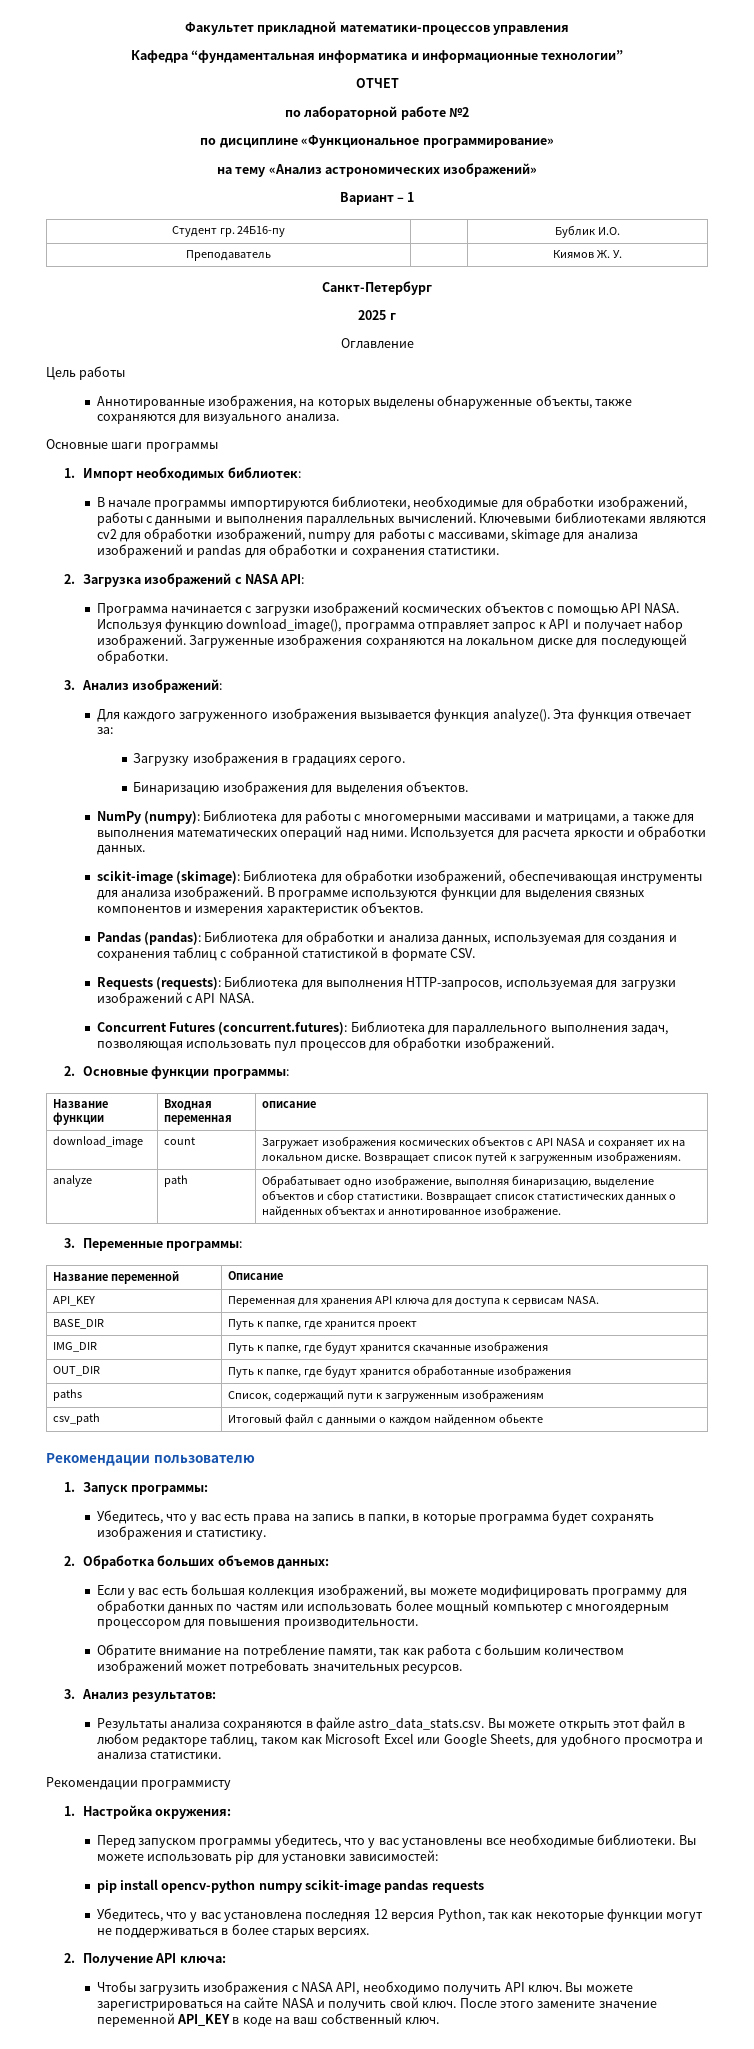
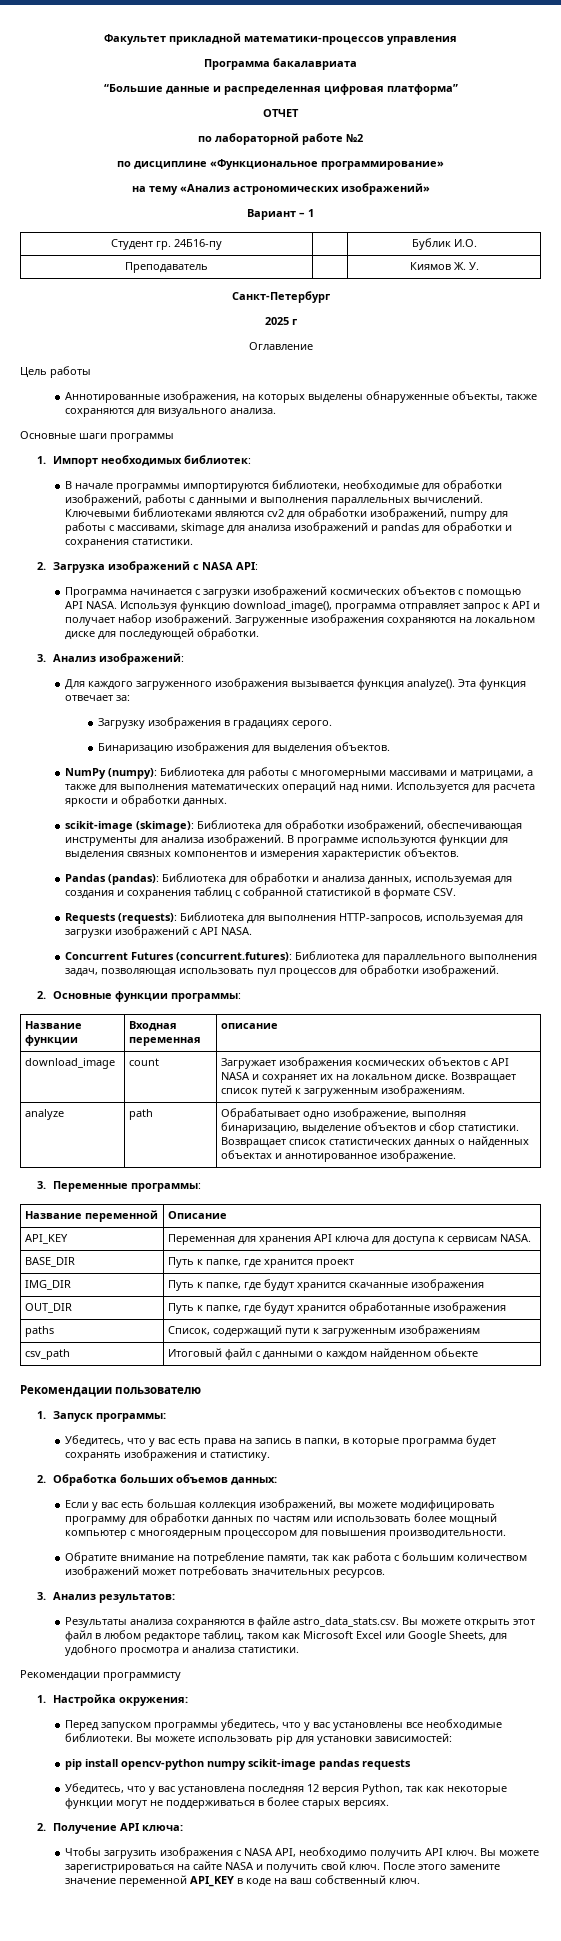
[130,50,624,63] Кафедра “фундаментальная информатика и информационные технологии” -> [204,58,357,70] [103,84,458,95] Программа бакалавриата // “Большие данные и распределенная цифровая платформа”

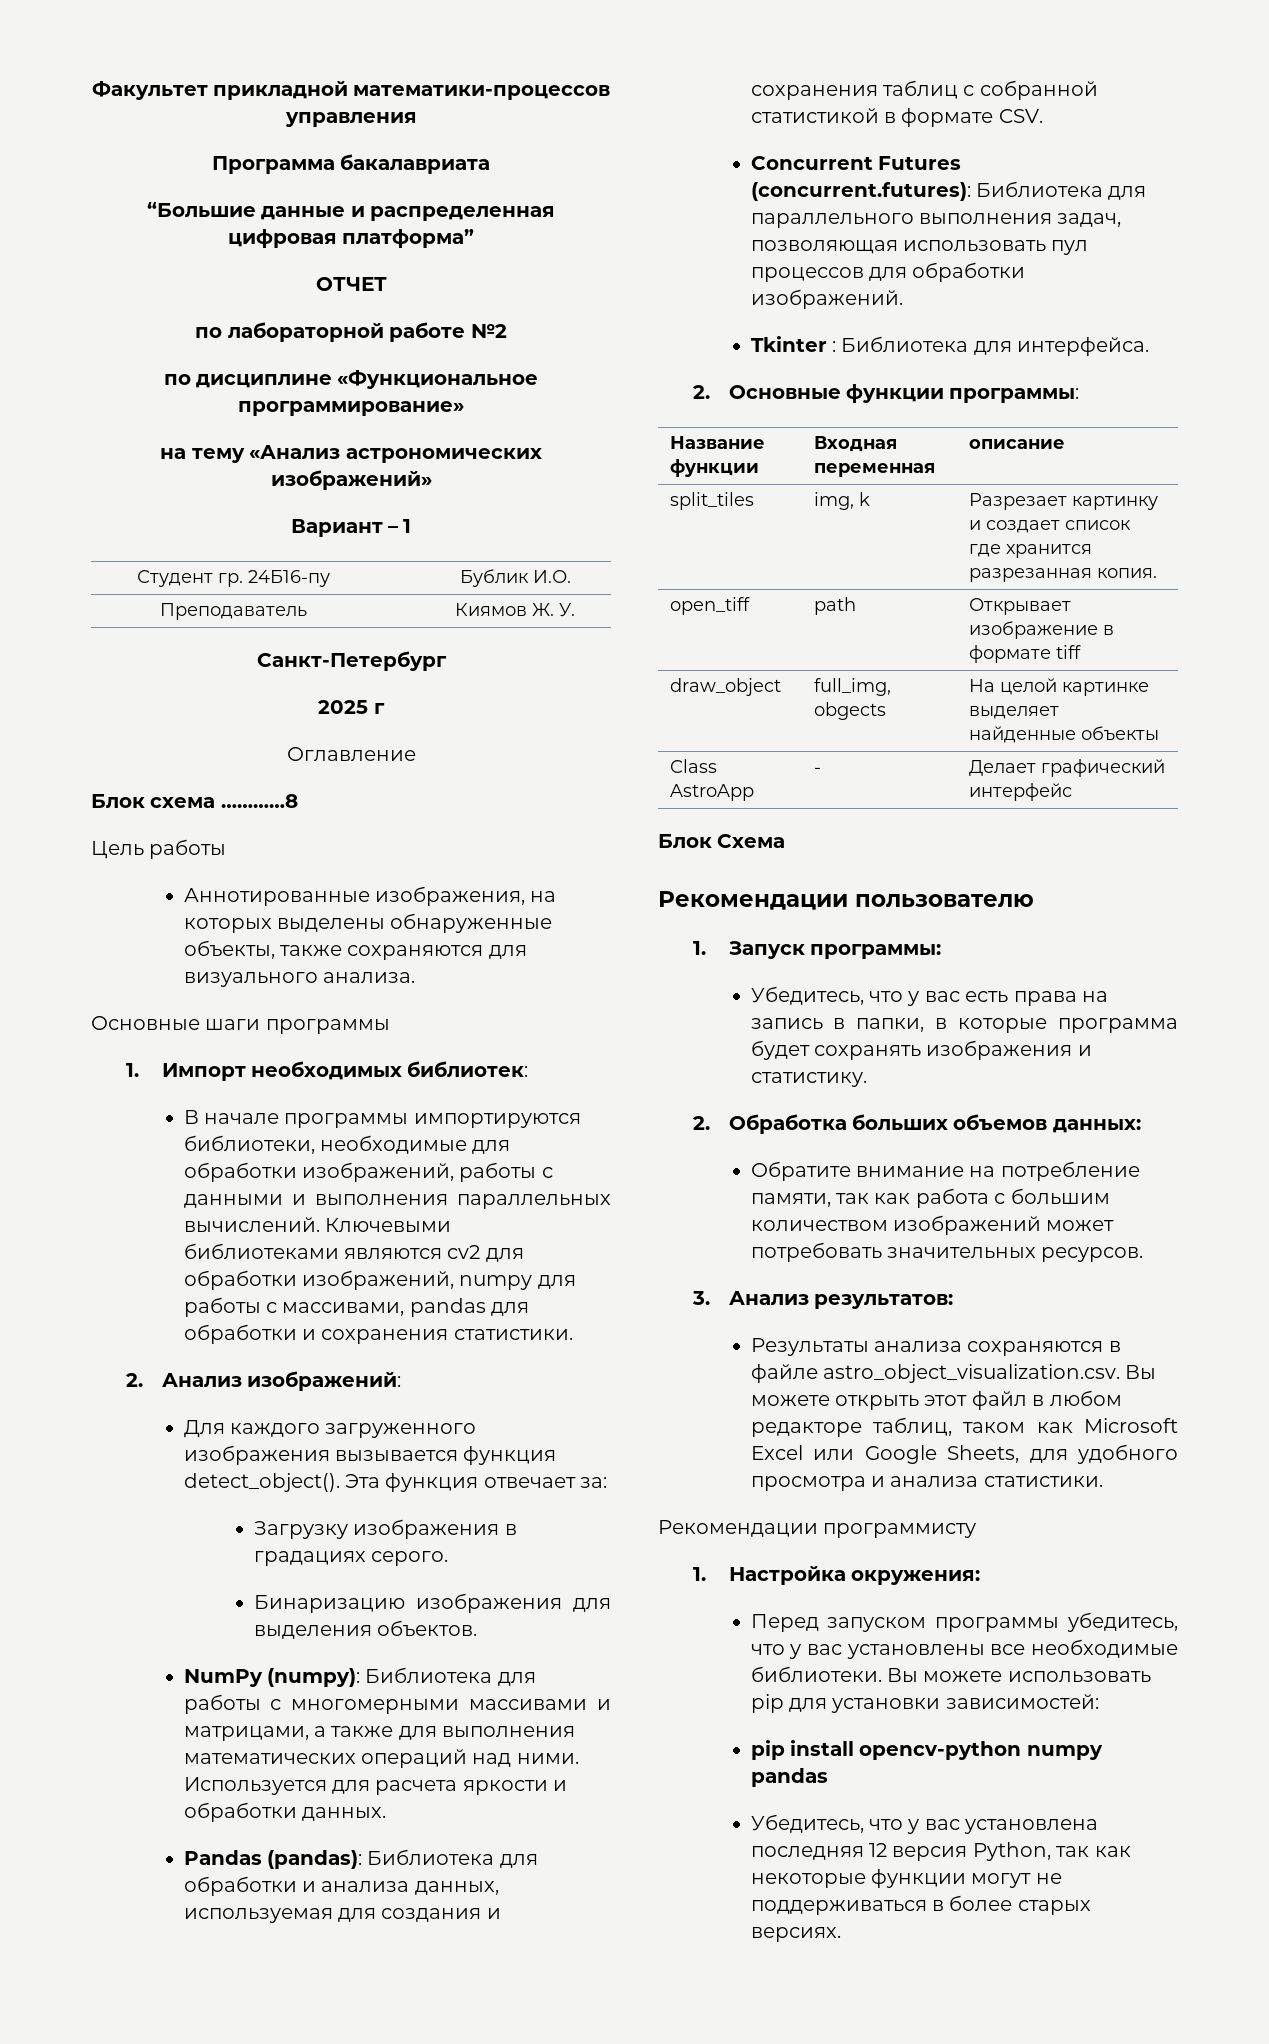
(313, 346) none -> [91,794,298,808] // Блок схема …………8
[181,522,379,534] skimage для анализа изображений и -> (405, 1309) none
[53,561,259,573] [65,586,522,598] [65,601,541,612] [65,614,536,626] [65,628,260,640] [36,654,46,662] Загрузка изображений с NASA API: // Программа начинается с загрузки изображений космических объектов с помощью API NASA. Используя функцию download_image(), программа отправляет запрос к API и получает набор изображений. Загруженные изображения сохраняются на локальном диске для последующей обработки. // 3. -> (144, 1380) none
[407,679,456,690] analyze(). -> [183,1473,340,1492] detect_object().
[65,820,523,832] [65,834,509,846] [65,848,460,860] // scikit-image (skimage): Библиотека для обработки изображений, обеспечивающая инструменты для анализа изображений. В программе используются функции для выделения связных компонентов и измерения характеристик объектов. -> (386, 1814) none
[65,912,524,924] [65,926,253,938] // Requests (requests): Библиотека для выполнения HTTP-запросов, используемая для загрузки изображений с API NASA. -> (1043, 116) none
(500, 971) none -> [750,336,1150,356] // Tkinter : Библиотека для интерфейса.
[24,1058,115,1069] [128,1058,159,1066] [220,1057,509,1069] [220,1072,516,1083] [220,1085,465,1097] [24,1109,64,1120] [128,1109,153,1120] [220,1108,466,1120] [220,1122,519,1134] [220,1136,529,1148] [220,1150,456,1162] [36,1181,202,1192] [24,1210,158,1222] [167,1211,227,1219] [24,1234,68,1244] [167,1234,531,1245] [24,1257,75,1267] [167,1257,354,1268] [24,1280,71,1290] [167,1279,484,1291] [24,1303,72,1313] [167,1302,506,1314] [24,1326,54,1337] [167,1325,480,1337] [24,1349,70,1360] [167,1348,478,1360] download_image | count | Загружает изображения космических объектов с API NASA и сохраняет их на локальном диске. Возвращает список путей к загруженным изображениям. // analyze | path | Обрабатывает одно изображение, выполняя бинаризацию, выделение объектов и сбор статистики. Возвращает список статистических данных о найденных объектах и аннотированное изображение. // 3. Переменные программы: // Название переменной | Описание // API_KEY | Переменная для хранения API ключа для доступа к сервисам NASA. // BASE_DIR | Путь к папке, где хранится проект // IMG_DIR | Путь к папке, где будут хранится скачанные изображения // OUT_DIR | Путь к папке, где будут хранится обработанные изображения // paths | Список, содержащий пути к загруженным изображениям // csv_path | Итоговый файл с данными о каждом найденном обьекте -> [669,492,754,510] [813,492,870,510] [968,493,1158,510] [968,520,1131,533] [968,544,1092,558] [968,568,1157,582] [669,597,750,615] [813,597,856,615] [968,598,1071,615] [968,621,1114,639] [968,645,1081,663] [669,678,781,696] [813,678,891,696] [813,702,886,720] [968,678,1149,696] [968,706,1059,719] [968,726,1159,743] [669,759,717,773] [669,784,754,801] [813,767,821,773] [968,759,1165,777] [968,783,1072,801] [658,834,786,848] split_tiles | img, k | Разрезает картинку и создает список где хранится разрезанная копия. // open_tiff | path | Открывает изображение в формате tiff // draw_object | full_img, obgects | На целой картинке выделяет найденные объекты // Class AstroApp | - | Делает графический интерфейс // Блок Схема
[65,1499,496,1511] [65,1513,498,1525] [65,1530,507,1539] // Если у вас есть большая коллекция изображений, вы можете модифицировать программу для обработки данных по частям или использовать более мощный компьютер с многоядерным процессором для повышения производительности. -> (1141, 1126) none
[293,1617,400,1627] astro_data_stats.csv. -> [822,1364,1120,1383] astro_object_visualization.csv.
[248,1759,412,1770] scikit-image pandas requests -> [750,1768,828,1787] pandas
[36,1823,184,1834] [65,1847,540,1859] [65,1861,501,1873] [65,1875,421,1887] // 2. Получение API ключа: // Чтобы загрузить изображения с NASA API, необходимо получить API ключ. Вы можете зарегистрироваться на сайте NASA и получить свой ключ. После этого замените значение переменной API_KEY в коде на ваш собственный ключ. -> (841, 1934) none

